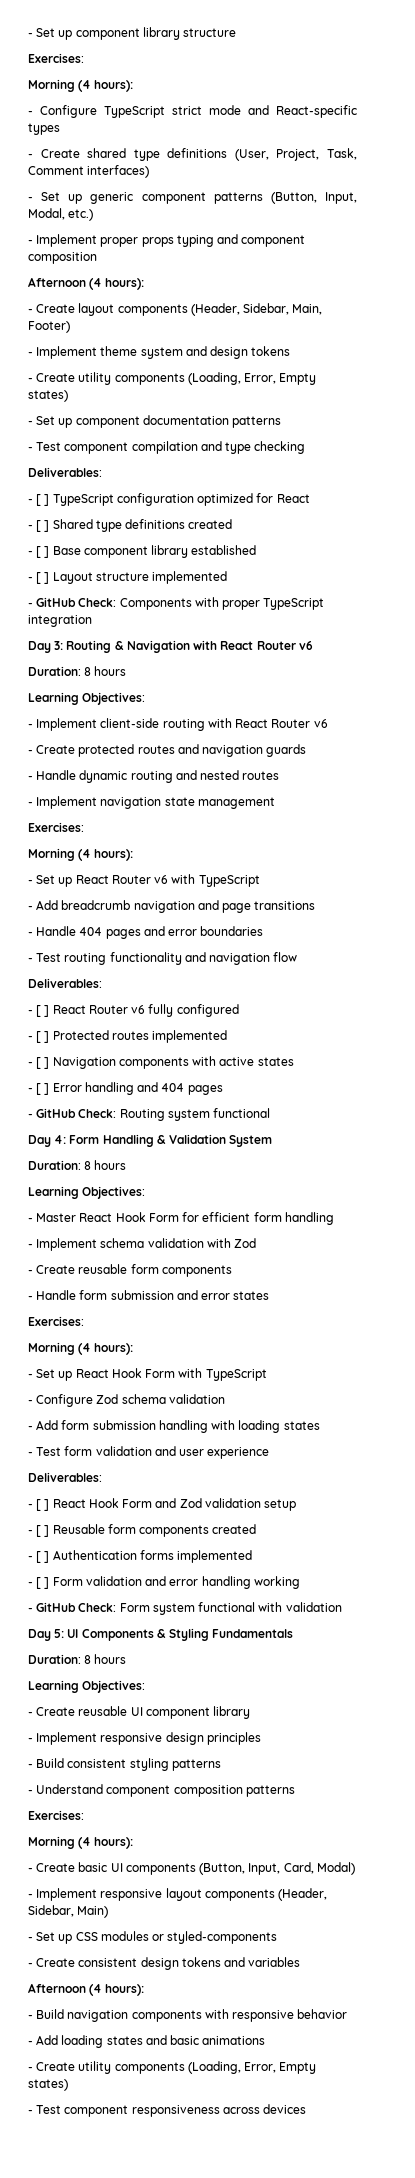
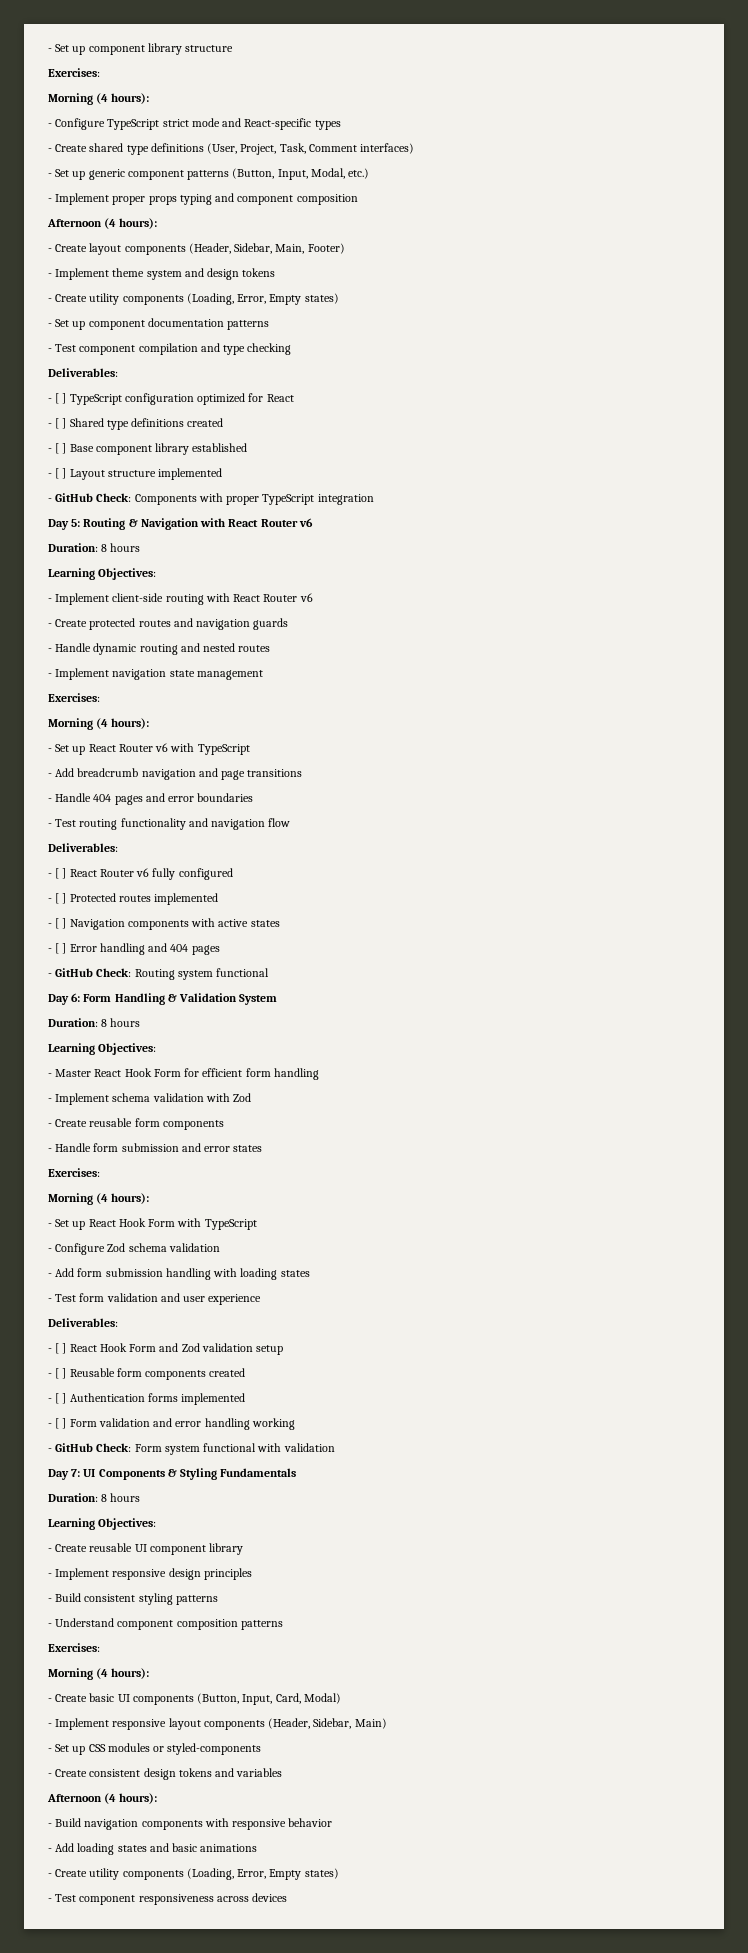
[54,641,64,650] 3: -> [71,519,81,527] 5:
[54,1135,67,1144] 4: -> [71,993,81,1002] 6:
[54,1629,65,1638] 5: -> [71,1469,81,1477] 7:

